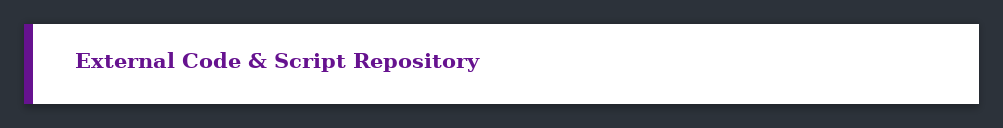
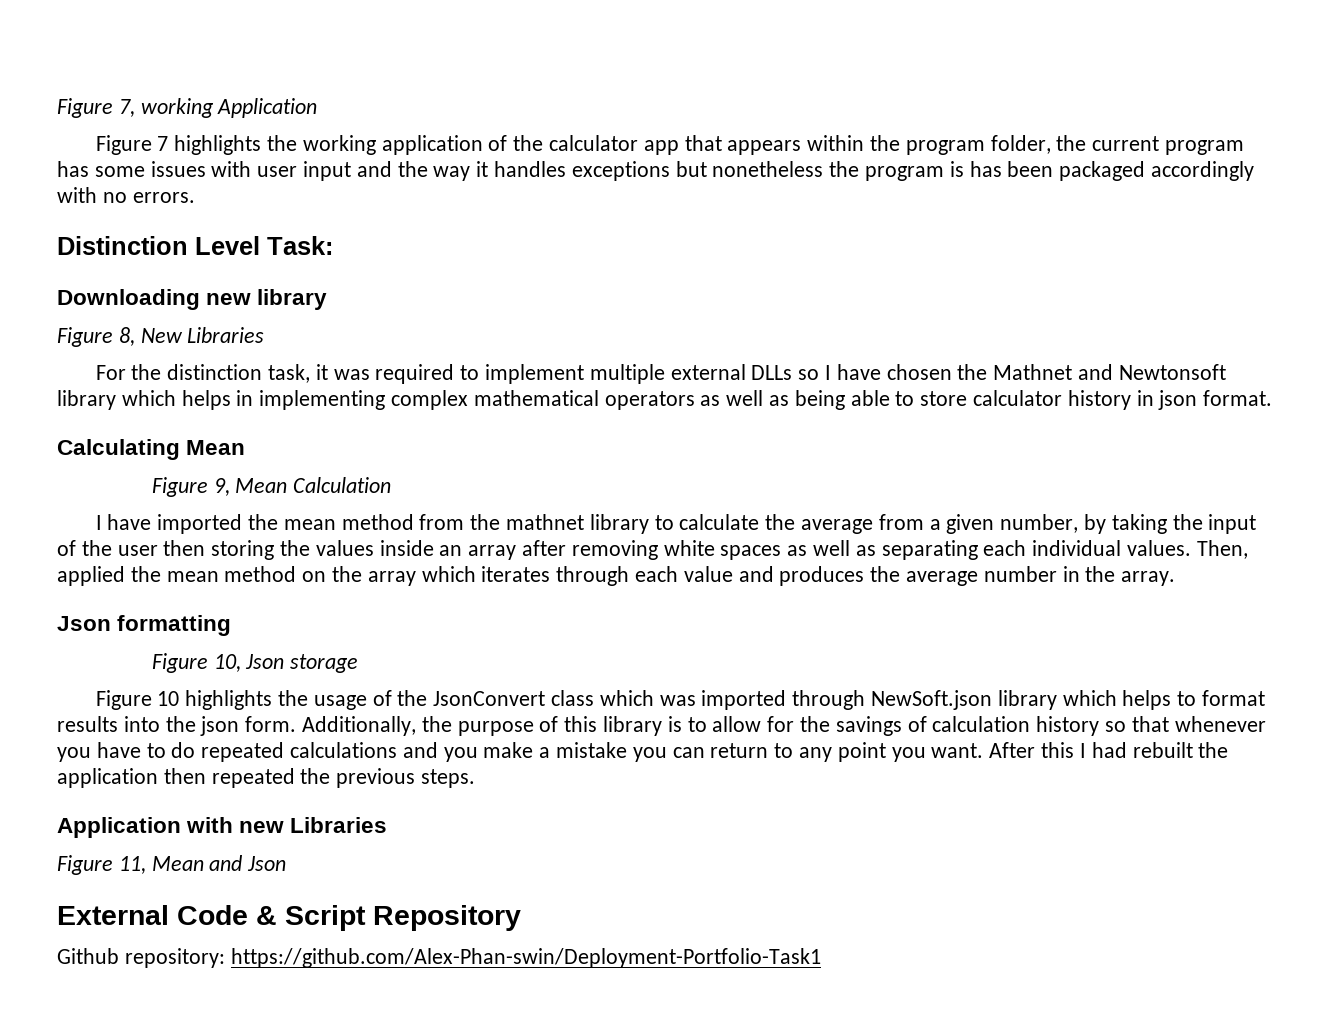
(75, 60) none -> [57,98,318,118] [95,135,1245,155] [57,161,1255,181] [57,187,195,203] [57,236,333,255] [57,289,328,310] [57,327,265,347] [95,364,1226,384] [57,390,1273,410] [57,439,246,460] [151,477,392,497] [95,514,1257,534] [57,540,1248,560] [57,566,1176,586] [57,615,232,636] [151,653,359,673] [95,690,1266,710] [57,716,1266,736] [57,742,1229,762] [57,768,476,788] [57,817,388,838] [57,855,287,875] Figure 7, working Application // Figure 7 highlights the working application of the calculator app that appears within the program folder, the current program has some issues with user input and the way it handles exceptions but nonetheless the program is has been packaged accordingly with no errors. // Distinction Level Task: // Downloading new library // Figure 8, New Libraries // For the distinction task, it was required to implement multiple external DLLs so I have chosen the Mathnet and Newtonsoft library which helps in implementing complex mathematical operators as well as being able to store calculator history in json format. // Calculating Mean // Figure 9, Mean Calculation // I have imported the mean method from the mathnet library to calculate the average from a given number, by taking the input of the user then storing the values inside an array after removing white spaces as well as separating each individual values. Then, applied the mean method on the array which iterates through each value and produces the average number in the array. // Json formatting // Figure 10, Json storage // Figure 10 highlights the usage of the JsonConvert class which was imported through NewSoft.json library which helps to format results into the json form. Additionally, the purpose of this library is to allow for the savings of calculation history so that whenever you have to do repeated calculations and you make a mistake you can return to any point you want. After this I had rebuilt the application then repeated the previous steps. // Application with new Libraries // Figure 11, Mean and Json //
(480, 62) none -> [57,948,821,968] // Github repository: https://github.com/Alex-Phan-swin/Deployment-Portfolio-Task1

